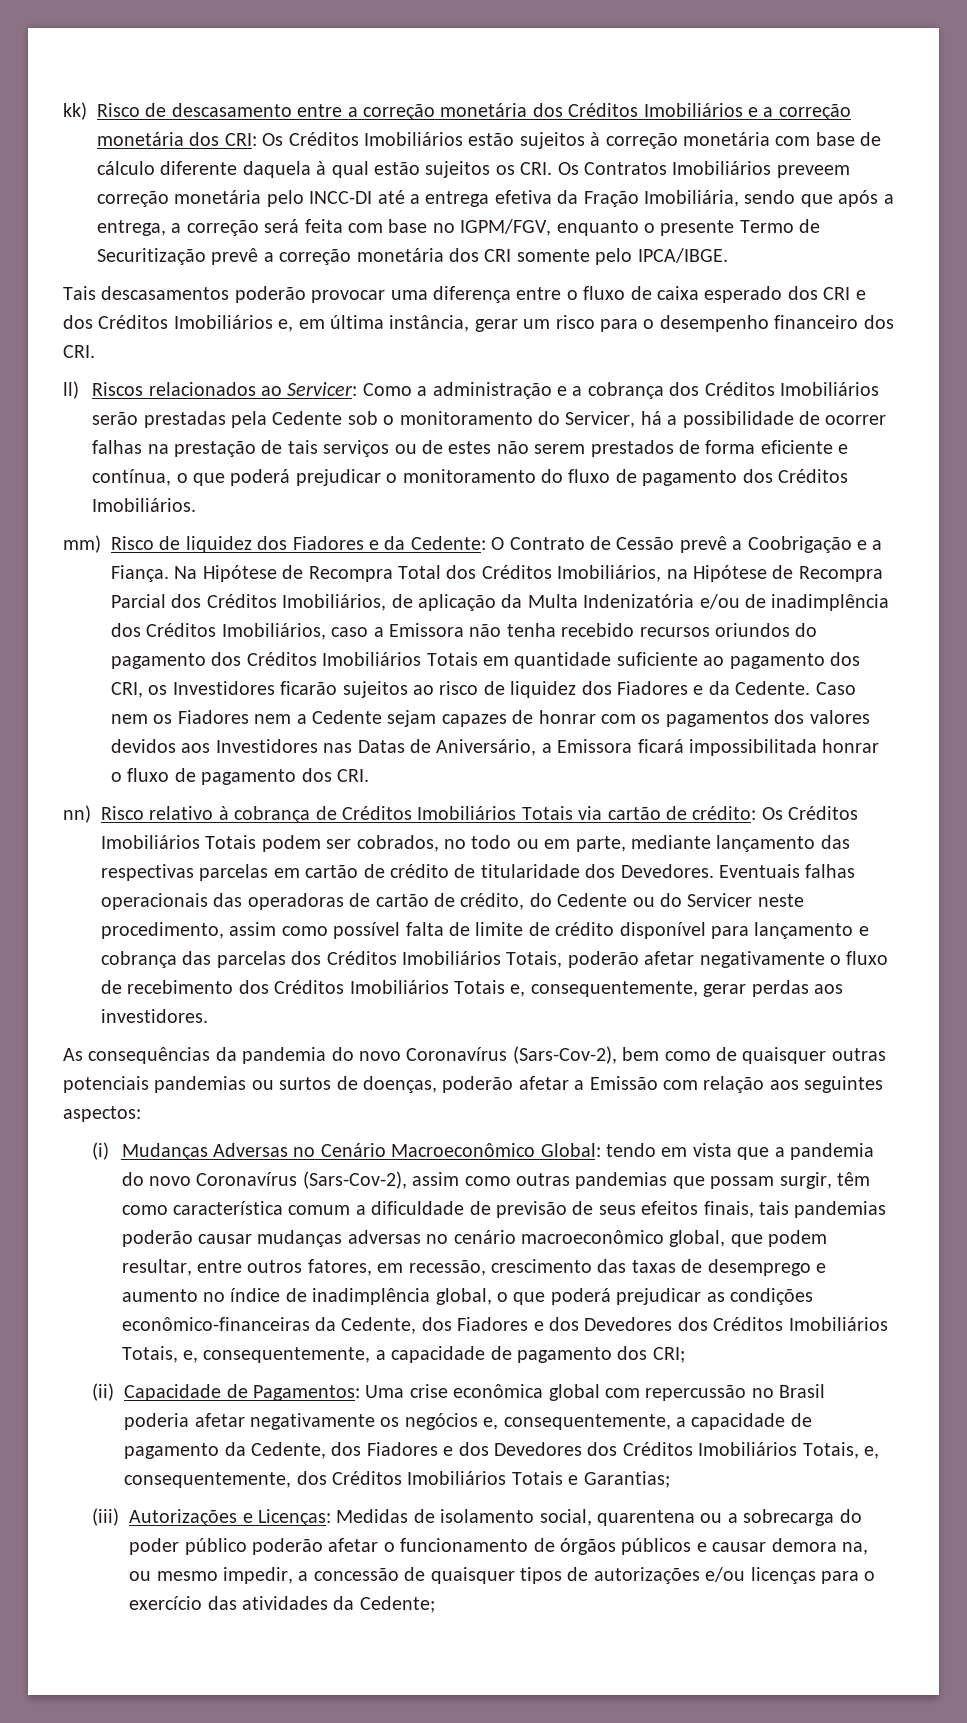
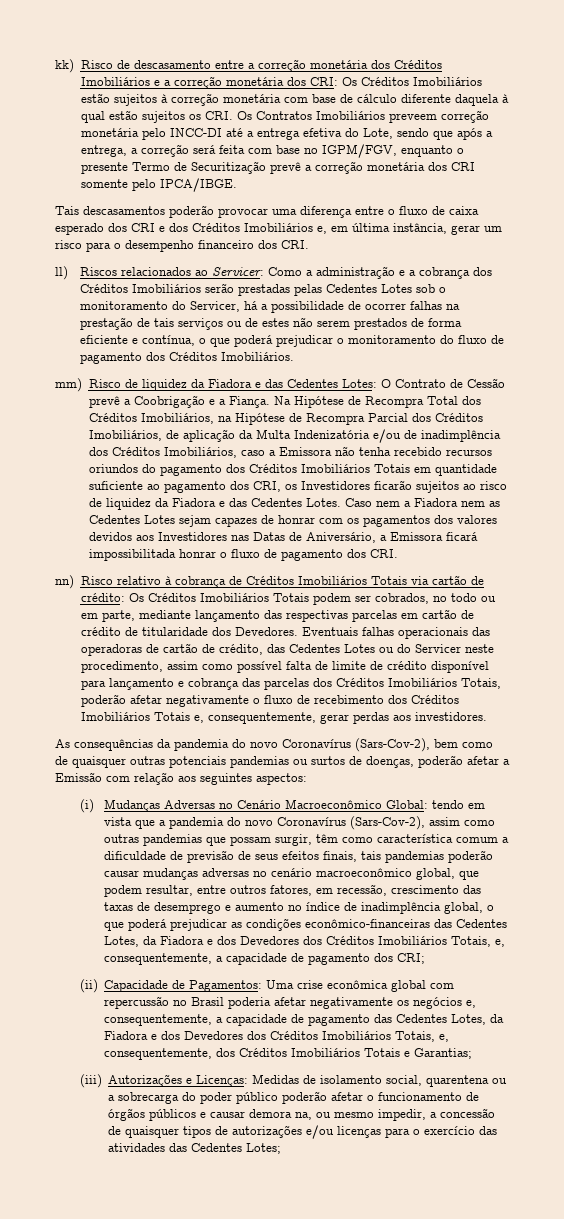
[557,190,739,207] da Fração Imobiliária, -> [344,128,393,139] do Lote,
[231,411,343,428] pela Cedente -> [293,284,412,296] pelas Cedentes Lotes
[257,536,486,550] dos Fiadores e da Cedente: -> [190,379,377,388] da Fiadora e das Cedentes Lotes:
[581,681,856,695] [111,710,382,724] dos Fiadores e da Cedente. Caso nem os Fiadores nem a Cedente -> [154,498,500,507] [88,515,175,524] da Fiadora e das Cedentes Lotes. Caso nem a Fiadora nem as Cedentes Lotes
[529,893,628,907] do Cedente -> [266,644,375,653] das Cedentes Lotes
[314,1317,529,1334] da Cedente, dos Fiadores -> [434,919,508,928] [104,936,205,947] das Cedentes Lotes, da Fiadora
[224,1442,438,1459] da Cedente, dos Fiadores -> [374,1014,505,1025] [104,1031,149,1040] das Cedentes Lotes, da Fiadora
[333,1596,435,1613] da Cedente; -> [169,1143,282,1154] das Cedentes Lotes;

